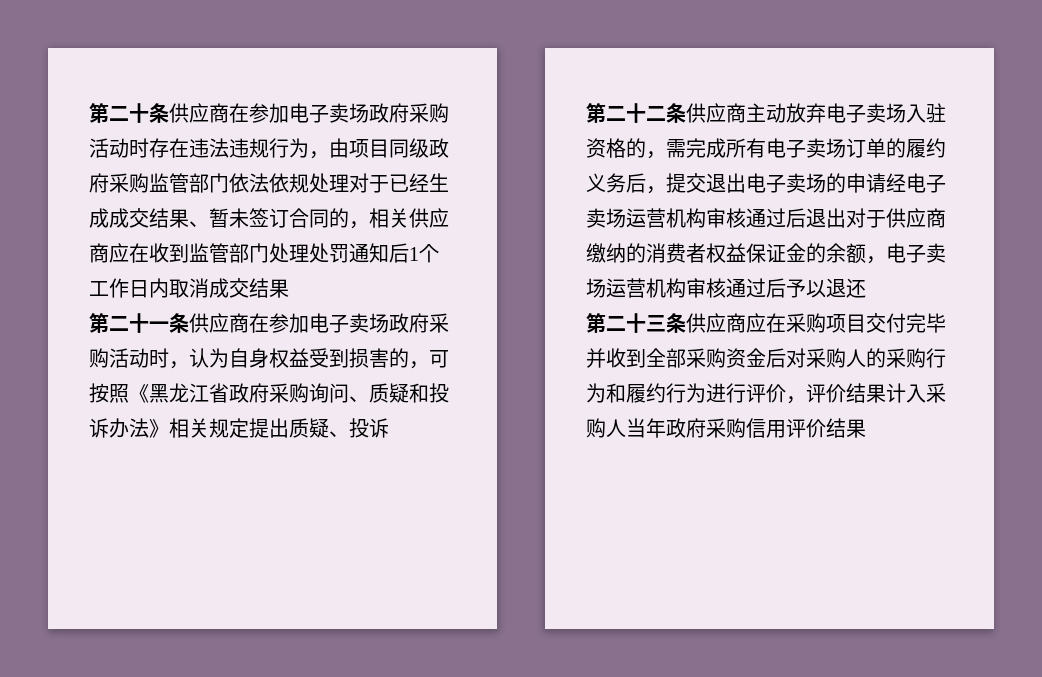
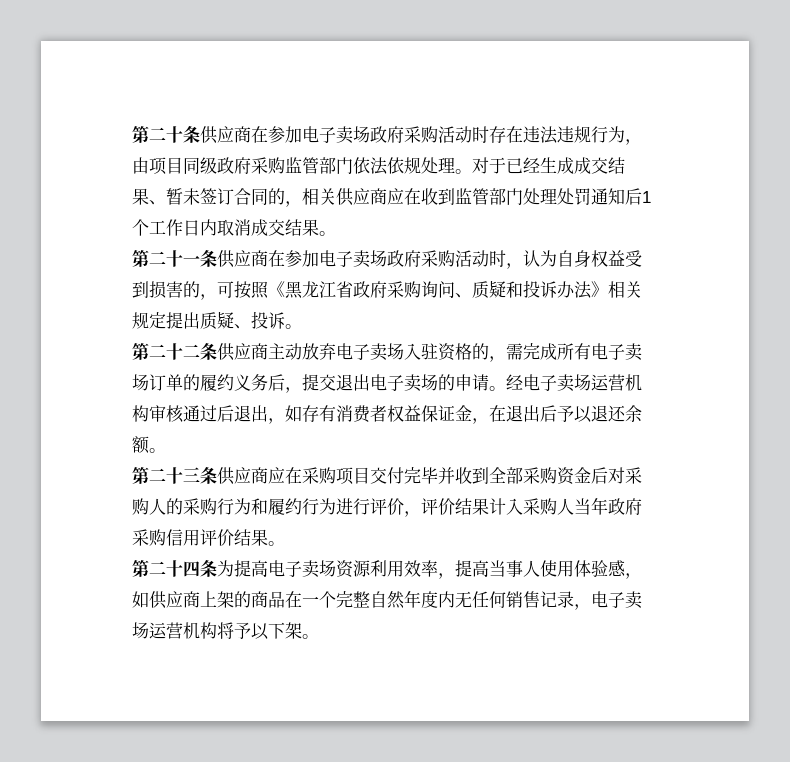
(349, 183) none -> [455,169,472,174] 。
(289, 288) none -> [319,231,336,236] 。
(389, 428) none -> [285,324,302,329] 。
(886, 183) none -> [489,386,506,391] 。
[846,208,946,228] [586,243,946,264] [586,278,766,298] 对于供应商缴纳的消费者权益保证金的余额，电子卖场运营机构审核通过 -> [268,405,540,424] ，如存有消费者权益保证金，在退出
(866, 288) none -> [625,405,642,422] [132,436,166,454] 余额。
(866, 428) none -> [268,541,285,546] [132,559,642,579] [132,590,642,610] [132,622,319,640] 。 // 第二十四条为提高电子卖场资源利用效率，提高当事人使用体验感，如供应商上架的商品在一个完整自然年度内无任何销售记录，电子卖场运营机构将予以下架。

